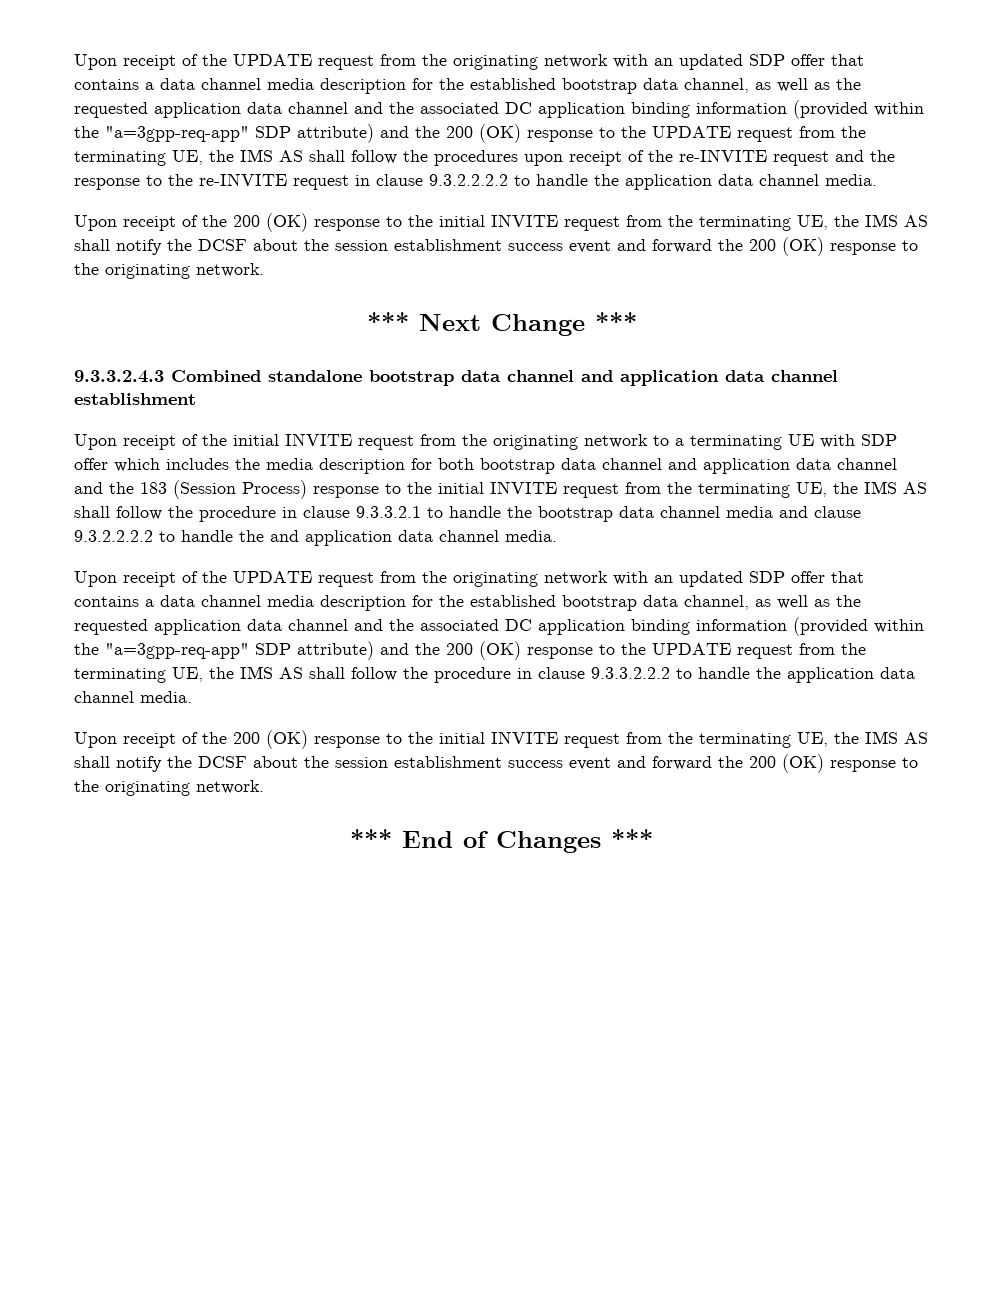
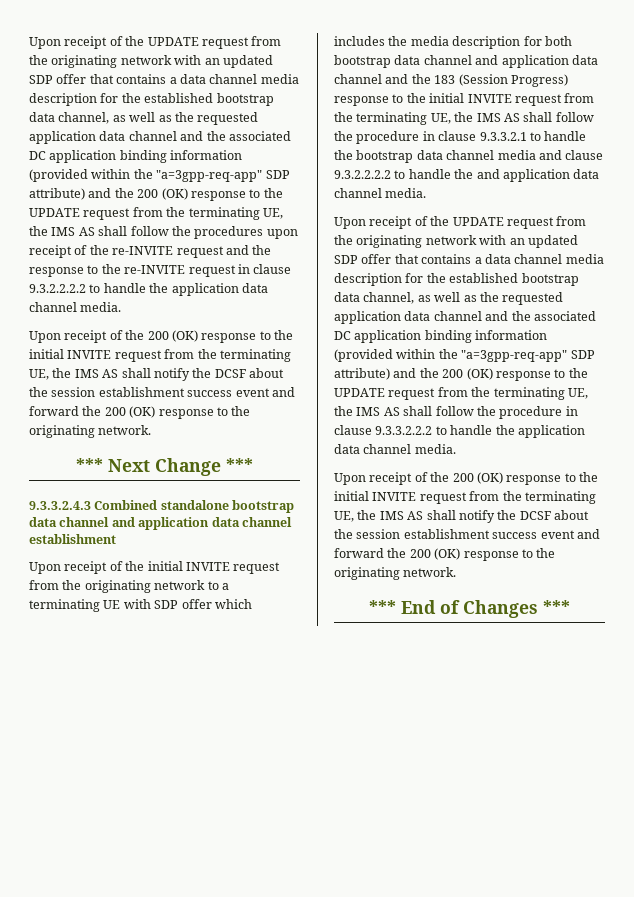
[242,480,307,499] Process) -> [510,74,568,87] Progress)

